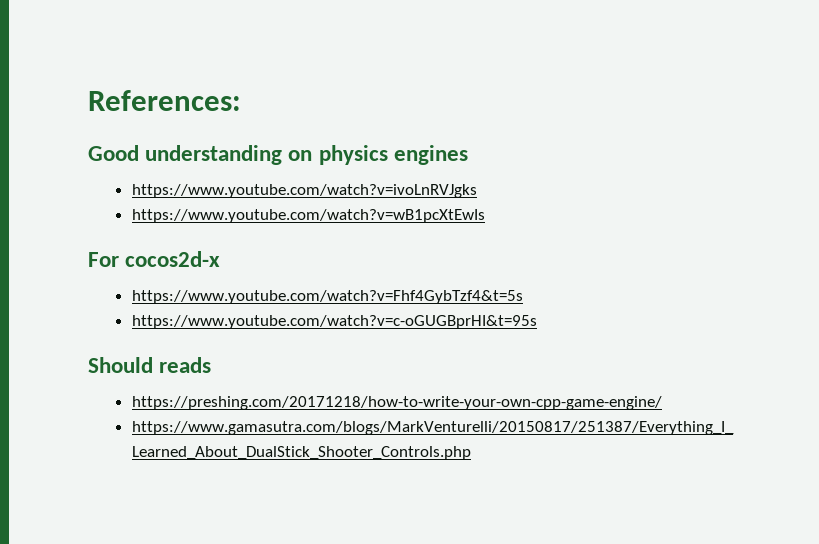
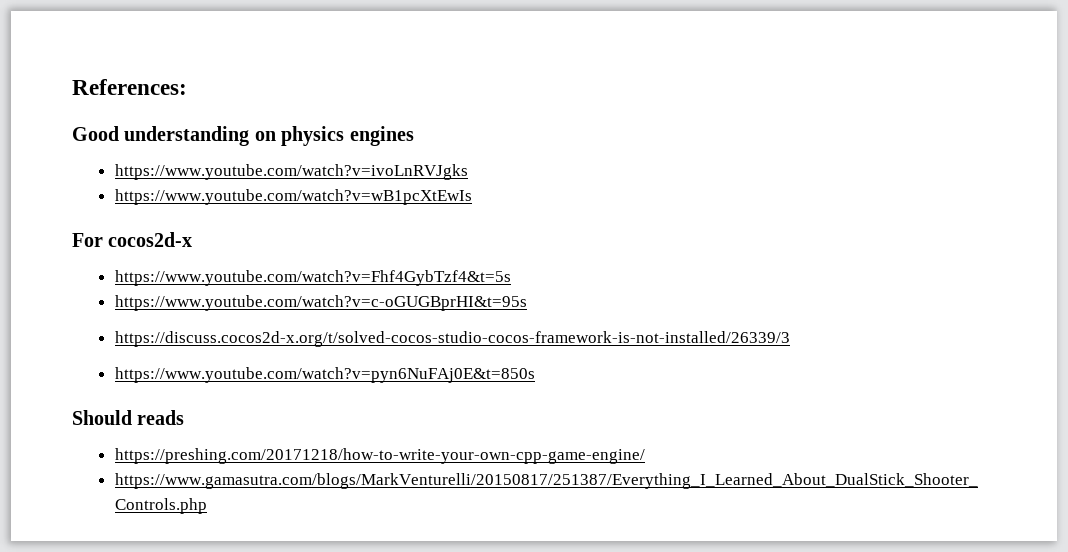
(537, 322) none -> [114,331,790,347] [114,367,535,383] // https://discuss.cocos2d-x.org/t/solved-cocos-studio-cocos-framework-is-not-installed/26339/3 // https://www.youtube.com/watch?v=pyn6NuFAj0E&t=850s

